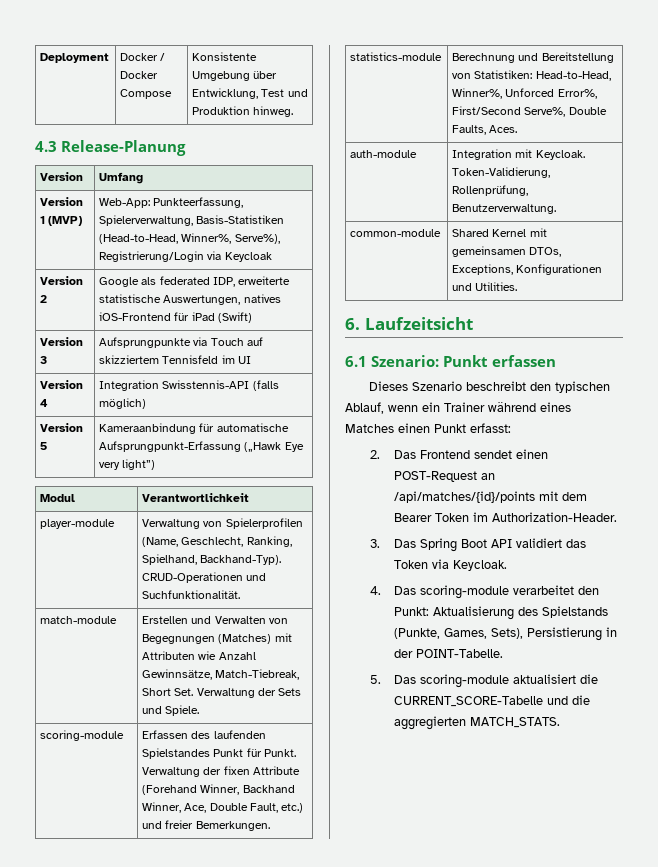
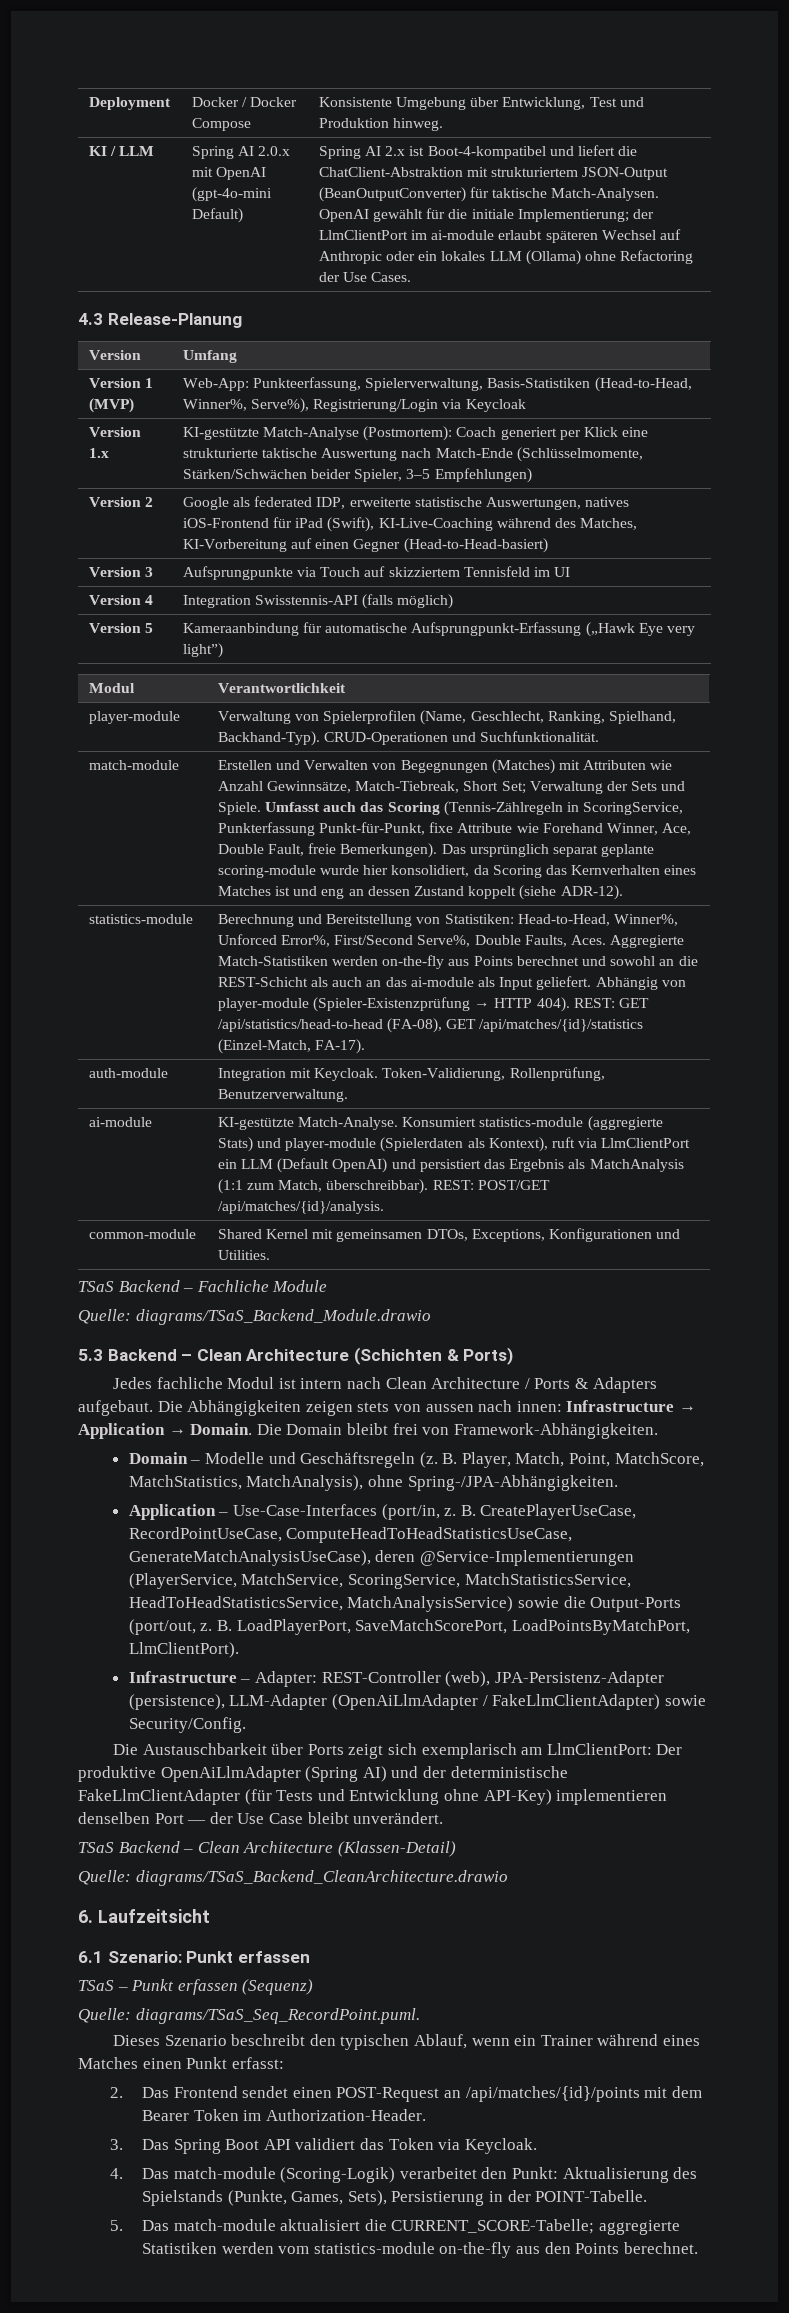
(294, 111) none -> [88,146,155,156] [191,146,291,159] [191,167,267,180] [191,187,272,202] [191,208,243,223] [318,145,638,159] [318,167,669,180] [318,187,660,202] [318,208,654,222] [318,229,681,243] [318,250,694,265] [318,272,412,282] // KI / LLM | Spring AI 2.0.x mit OpenAI (gpt-4o-mini Default) | Spring AI 2.x ist Boot-4-kompatibel und liefert die ChatClient-Abstraktion mit strukturiertem JSON-Output (BeanOutputConverter) für taktische Match-Analysen. OpenAI gewählt für die initiale Implementierung; der LlmClientPort im ai-module erlaubt späteren Wechsel auf Anthropic oder ein lokales LLM (Ollama) ohne Refactoring der Use Cases.
(272, 257) none -> [88,427,141,437] [88,448,109,458] [182,426,649,441] [182,447,643,462] [182,468,532,483] // Version 1.x | KI-gestützte Match-Analyse (Postmortem): Coach generiert per Klick eine strukturierte taktische Auswertung nach Match-Ende (Schlüsselmomente, Stärken/Schwächen beider Spieler, 3–5 Empfehlungen)
[217,312,252,323] (Swift) -> [327,517,638,532] [182,538,548,553] (Swift), KI-Live-Coaching während des Matches, KI-Vorbereitung auf einen Gegner (Head-to-Head-basiert)
[174,688,194,696] Set. -> [501,781,526,794] Set;
[40,730,125,741] [142,730,266,739] [142,748,296,759] [142,766,300,777] [142,784,295,795] [142,802,303,813] [142,820,270,831] // scoring-module | Erfassen des laufenden Spielstandes Punkt für Punkt. Verwaltung der fixen Attribute (Forehand Winner, Backhand Winner, Ace, Double Fault, etc.) und freier Bemerkungen. -> [265,801,684,816] [217,822,692,836] [217,843,655,858] [217,865,697,878] [217,885,623,900] Umfasst auch das Scoring (Tennis-Zählregeln in ScoringService, Punkterfassung Punkt-für-Punkt, fixe Attribute wie Forehand Winner, Ace, Double Fault, freie Bemerkungen). Das ursprünglich separat geplante scoring-module wurde hier konsolidiert, da Scoring das Kernverhalten eines Matches ist und eng an dessen Zustand koppelt (siehe ADR-12).
(518, 129) none -> [610,935,685,948] [217,955,698,969] [217,976,686,990] [217,997,649,1012] [217,1018,644,1033] [217,1039,366,1054] Aggregierte Match-Statistiken werden on-the-fly aus Points berechnet und sowohl an die REST-Schicht als auch an das ai-module als Input geliefert. Abhängig von player-module (Spieler-Existenzprüfung → HTTP 404). REST: GET /api/statistics/head-to-head (FA-08), GET /api/matches/{id}/statistics (Einzel-Match, FA-17).
(557, 209) none -> [88,1117,152,1127] [217,1116,663,1131] [217,1137,691,1152] [217,1158,684,1173] [217,1179,550,1194] [217,1201,384,1214] // ai-module | KI-gestützte Match-Analyse. Konsumiert statistics-module (aggregierte Stats) und player-module (Spielerdaten als Kontext), ruft via LlmClientPort ein LLM (Default OpenAI) und persistiert das Ergebnis als MatchAnalysis (1:1 zum Match, überschreibbar). REST: POST/GET /api/matches/{id}/analysis.
(518, 286) none -> [78,1280,328,1292] [78,1309,431,1325] [78,1347,514,1365] [113,1377,657,1393] [78,1400,696,1416] [78,1423,658,1439] [128,1452,704,1468] [128,1475,618,1491] [128,1504,637,1520] [128,1527,573,1543] [128,1550,634,1566] [128,1573,631,1589] [128,1596,682,1612] [128,1619,690,1635] [128,1642,239,1658] [128,1671,664,1687] [128,1694,706,1710] [128,1717,246,1733] [113,1743,683,1759] [78,1766,568,1782] [78,1789,668,1805] [78,1812,444,1824] [78,1841,456,1857] [78,1870,508,1886] // TSaS Backend – Fachliche Module // Quelle: diagrams/TSaS_Backend_Module.drawio // 5.3 Backend – Clean Architecture (Schichten & Ports) // Jedes fachliche Modul ist intern nach Clean Architecture / Ports & Adapters aufgebaut. Die Abhängigkeiten zeigen stets von aussen nach innen: Infrastructure → Application → Domain. Die Domain bleibt frei von Framework-Abhängigkeiten. // Domain – Modelle und Geschäftsregeln (z. B. Player, Match, Point, MatchScore, MatchStatistics, MatchAnalysis), ohne Spring-/JPA-Abhängigkeiten. // Application – Use-Case-Interfaces (port/in, z. B. CreatePlayerUseCase, RecordPointUseCase, ComputeHeadToHeadStatisticsUseCase, GenerateMatchAnalysisUseCase), deren @Service-Implementierungen (PlayerService, MatchService, ScoringService, MatchStatisticsService, HeadToHeadStatisticsService, MatchAnalysisService) sowie die Output-Ports (port/out, z. B. LoadPlayerPort, SaveMatchScorePort, LoadPointsByMatchPort, LlmClientPort). // Infrastructure – Adapter: REST-Controller (web), JPA-Persistenz-Adapter (persistence), LLM-Adapter (OpenAiLlmAdapter / FakeLlmClientAdapter) sowie Security/Config. // Die Austauschbarkeit über Ports zeigt sich exemplarisch am LlmClientPort: Der produktive OpenAiLlmAdapter (Spring AI) und der deterministische FakeLlmClientAdapter (für Tests und Entwicklung ohne API-Key) implementieren denselben Port — der Use Case bleibt unverändert. // TSaS Backend – Clean Architecture (Klassen-Detail) // Quelle: diagrams/TSaS_Backend_CleanArchitecture.drawio
(556, 361) none -> [78,1979,314,1995] [78,2008,420,2024] // TSaS – Punkt erfassen (Sequenz) // Quelle: diagrams/TSaS_Seq_RecordPoint.puml.
[420,585,510,599] scoring-module -> [173,2167,396,2183] match-module (Scoring-Logik)
[420,674,510,688] scoring-module -> [173,2219,276,2231] match-module
[394,695,591,707] [394,716,561,730] CURRENT_SCORE-Tabelle und die aggregierten MATCH_STATS. -> [391,2219,681,2235] [142,2242,698,2258] CURRENT_SCORE-Tabelle; aggregierte Statistiken werden vom statistics-module on-the-fly aus den Points berechnet.

